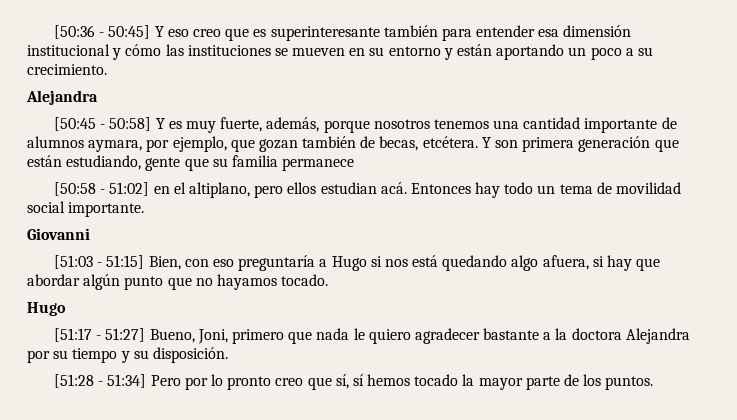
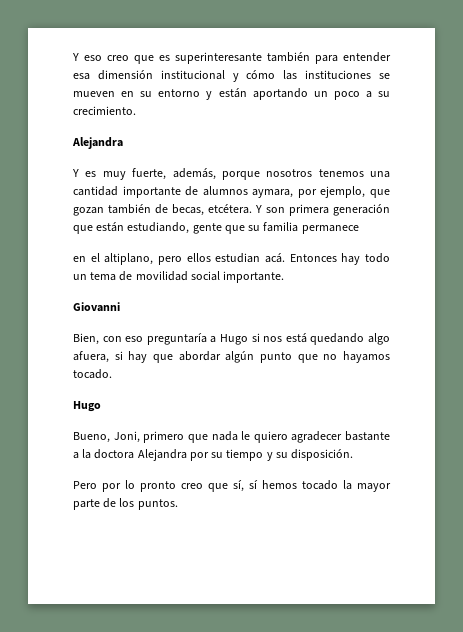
[54,25,151,39] [50:36 - 50:45] -> (72, 57) none
[54,117,152,131] [50:45 - 50:58] -> (123, 143) none
[54,182,150,196] [50:58 - 51:02] -> (359, 229) none
[54,255,145,269] [51:03 - 51:15] -> (120, 307) none
[54,328,146,342] [51:17 - 51:27] -> (101, 406) none
[54,374,147,388] [51:28 - 51:34] -> (354, 455) none

